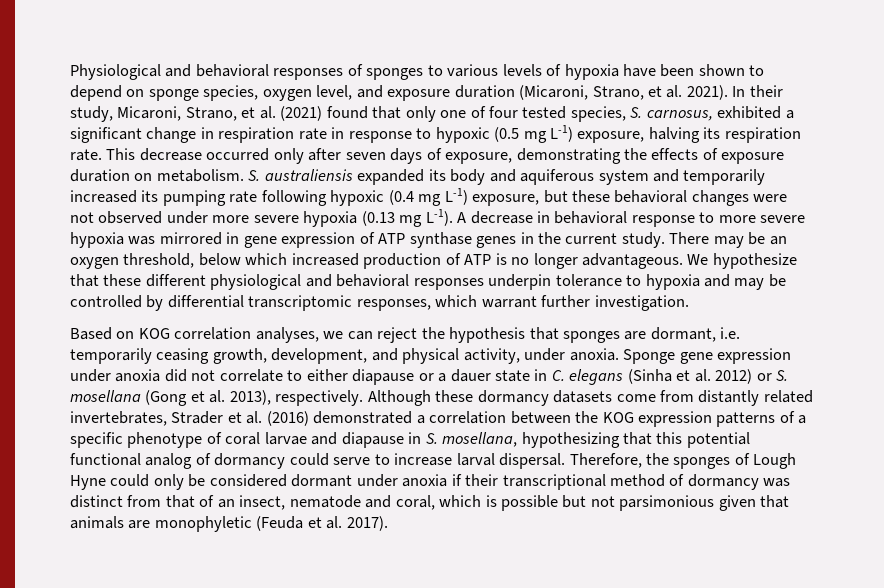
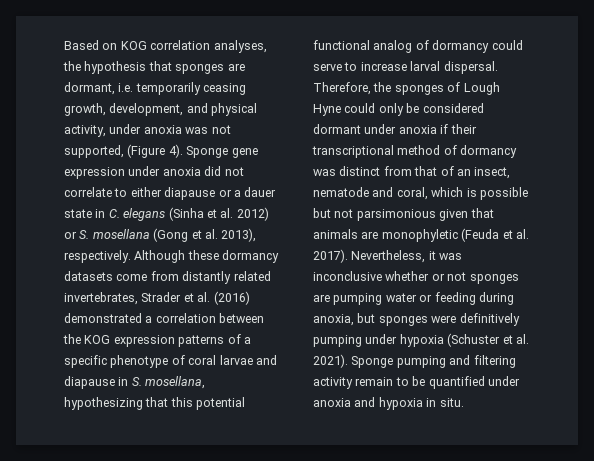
[70,64,765,80] [70,85,783,101] [70,106,794,122] [70,125,801,143] [70,148,785,164] [70,169,766,185] [70,188,788,206] [70,209,806,227] [70,232,787,248] [70,253,797,269] [70,274,786,290] [70,295,689,311] Physiological and behavioral responses of sponges to various levels of hypoxia have been shown to depend on sponge species, oxygen level, and exposure duration (Micaroni, Strano, et al. 2021). In their study, Micaroni, Strano, et al. (2021) found that only one of four tested species, S. carnosus, exhibited a significant change in respiration rate in response to hypoxic (0.5 mg L-1) exposure, halving its respiration rate. This decrease occurred only after seven days of exposure, demonstrating the effects of exposure duration on metabolism. S. australiensis expanded its body and aquiferous system and temporarily increased its pumping rate following hypoxic (0.4 mg L-1) exposure, but these behavioral changes were not observed under more severe hypoxia (0.13 mg L-1). A decrease in behavioral response to more severe hypoxia was mirrored in gene expression of ATP synthase genes in the current study. There may be an oxygen threshold, below which increased production of ATP is no longer advantageous. We hypothesize that these different physiological and behavioral responses underpin tolerance to hypoxia and may be controlled by differential transcriptomic responses, which warrant further investigation. // -> (64, 45) none
[323,327,418,343] we can reject -> (267, 46) none
[569,348,619,361] anoxia. -> [143,125,231,134] [64,144,183,158] anoxia was not supported, (Figure 4).
(388, 523) none -> [351,250,463,263] [313,271,519,284] [313,292,514,305] [313,313,520,326] [313,333,529,347] [313,354,516,368] [313,376,520,389] [313,397,464,410] Nevertheless, it was inconclusive whether or not sponges are pumping water or feeding during anoxia, but sponges were definitively pumping under hypoxia (Schuster et al. 2021). Sponge pumping and filtering activity remain to be quantified under anoxia and hypoxia in situ.

